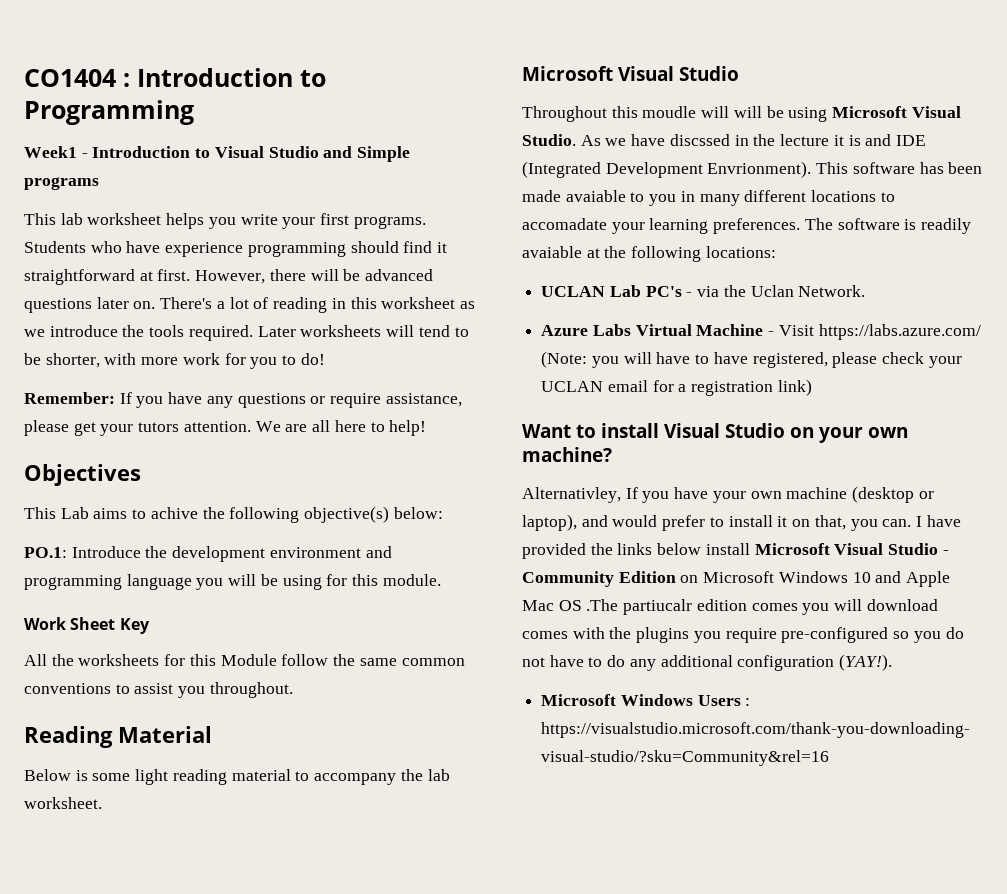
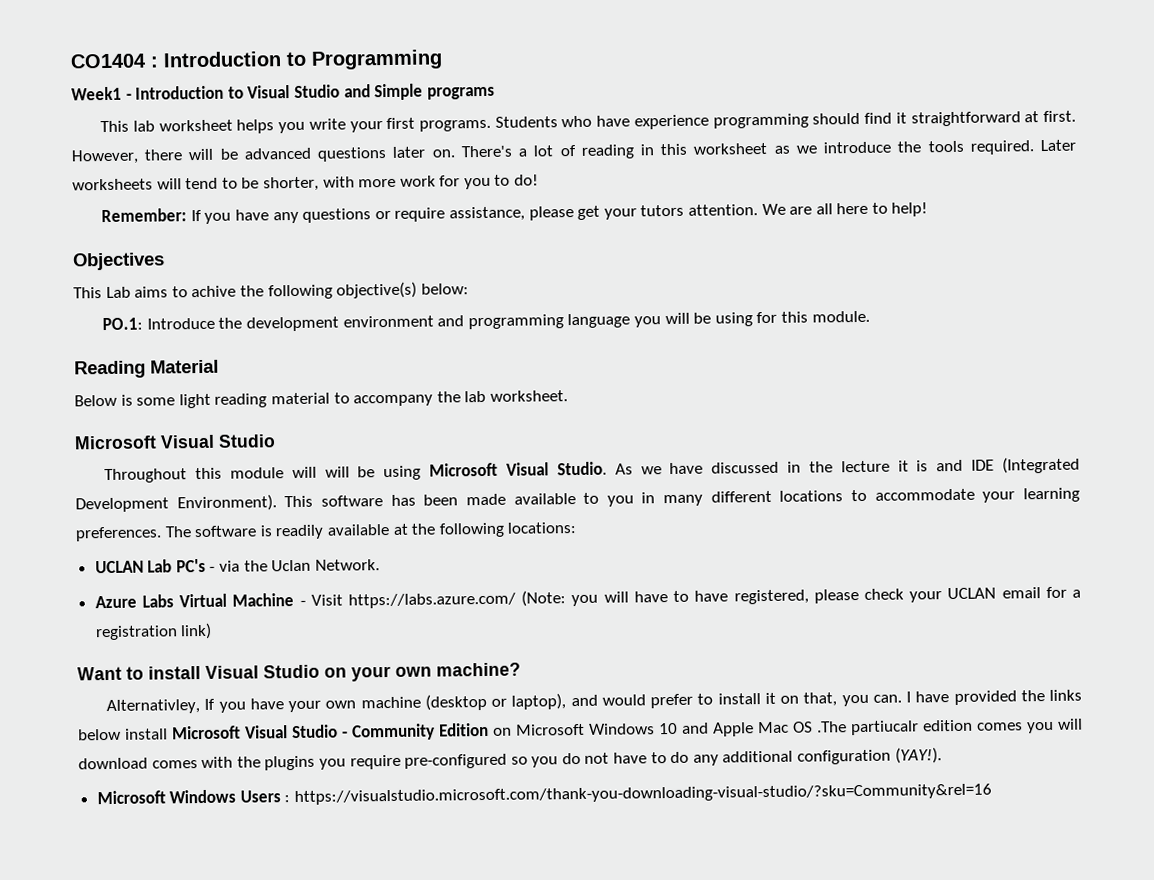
[24,617,150,634] [24,654,465,666] [24,682,293,698] // Work Sheet Key // All the worksheets for this Module follow the same common conventions to assist you throughout. -> (870, 316) none
[642,106,697,118] moudle -> [229,467,284,479] module
[669,134,730,146] discssed -> [711,461,780,474] discussed
[707,161,812,178] Envrionment). -> [176,494,277,512] Environment).
[565,190,626,202] avaiable -> [513,493,576,505] available
[522,218,607,230] accomadate -> [874,488,975,501] accommodate
[522,246,582,258] avaiable -> [326,524,390,536] available

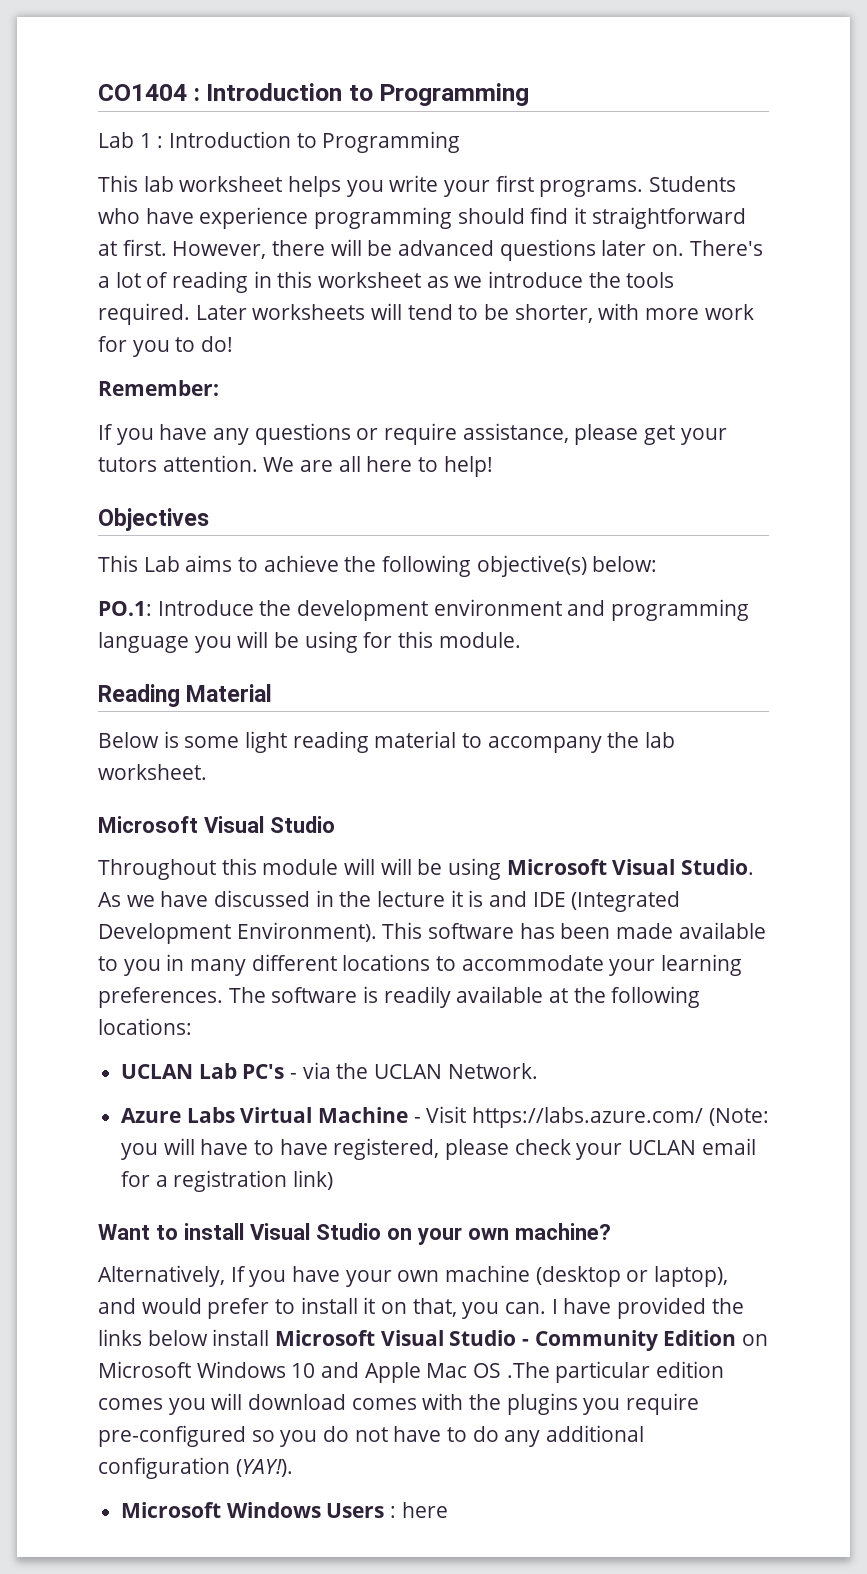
[71,83,495,101] Week1 - Introduction to Visual Studio and Simple programs -> [98,131,461,153] Lab 1 : Introduction to Programming
(188, 215) none -> (219, 388) //
[191,285,237,298] achive -> [263,555,339,572] achieve
[271,559,312,572] Uclan -> [374,1064,443,1079] UCLAN
[106,699,201,715] Alternativley, -> [98,1265,225,1287] Alternatively,
[851,720,919,736] partiucalr -> [555,1361,651,1383] particular
[294,783,993,806] https://visualstudio.microsoft.com/thank-you-downloading-visual-studio/?sku=Community&rel=16 -> [401,1502,448,1518] here

